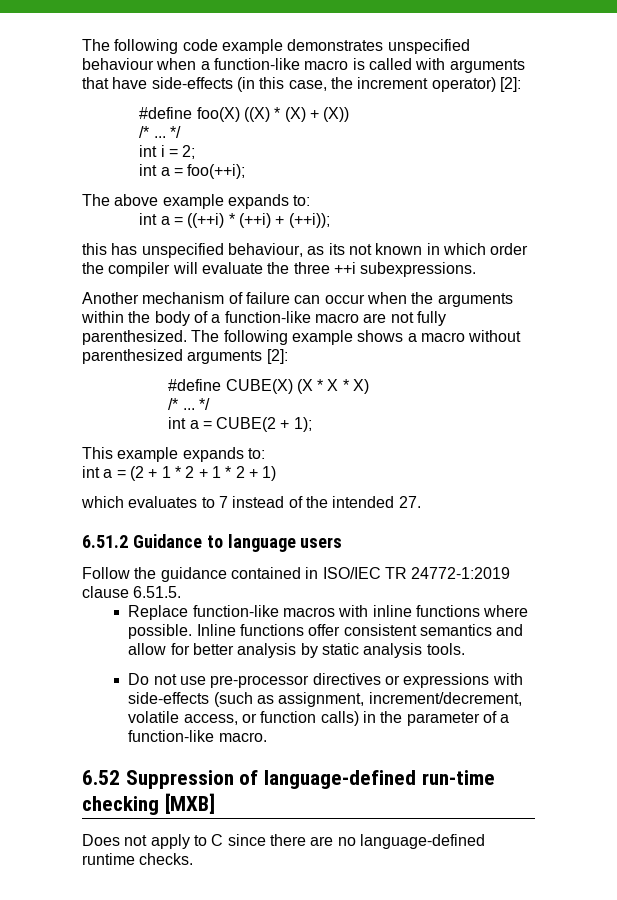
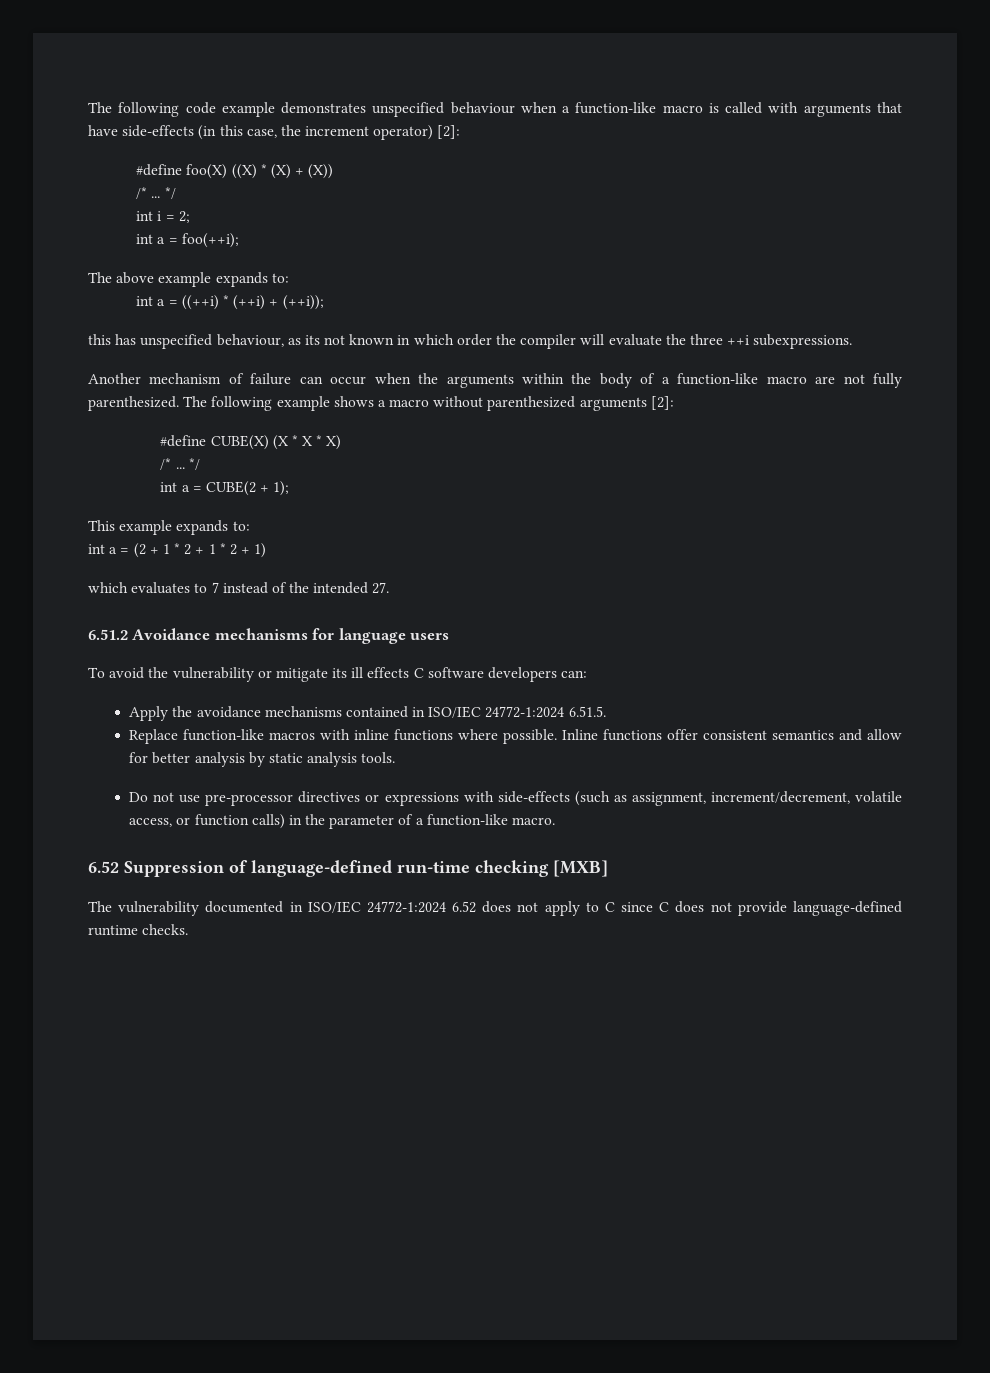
[132,534,223,548] Guidance to -> [132,628,335,640] Avoidance mechanisms for
[82,567,511,582] [82,586,129,598] Follow the guidance contained in ISO/IEC TR 24772-1:2019 clause -> [88,667,588,682] [129,706,565,721] To avoid the vulnerability or mitigate its ill effects C software developers can: // Apply the avoidance mechanisms contained in ISO/IEC 24772-1:2024
[82,834,120,846] Does -> [88,901,512,916] The vulnerability documented in ISO/IEC 24772-1:2024 6.52 does
[269,834,356,846] there are no -> [659,901,787,916] C does not provide

